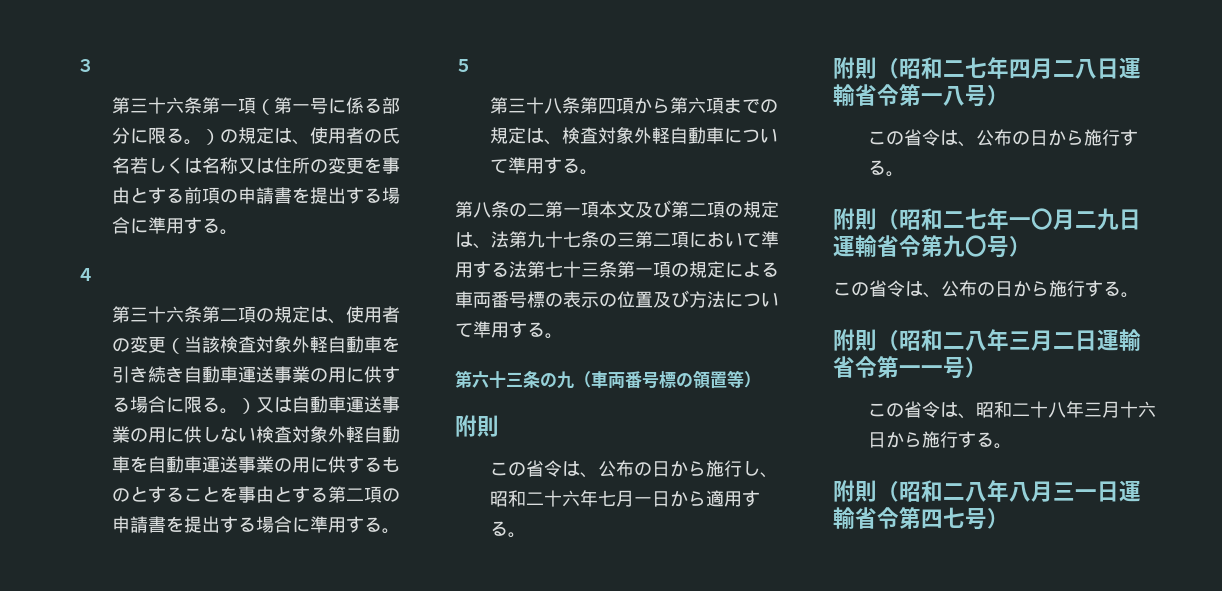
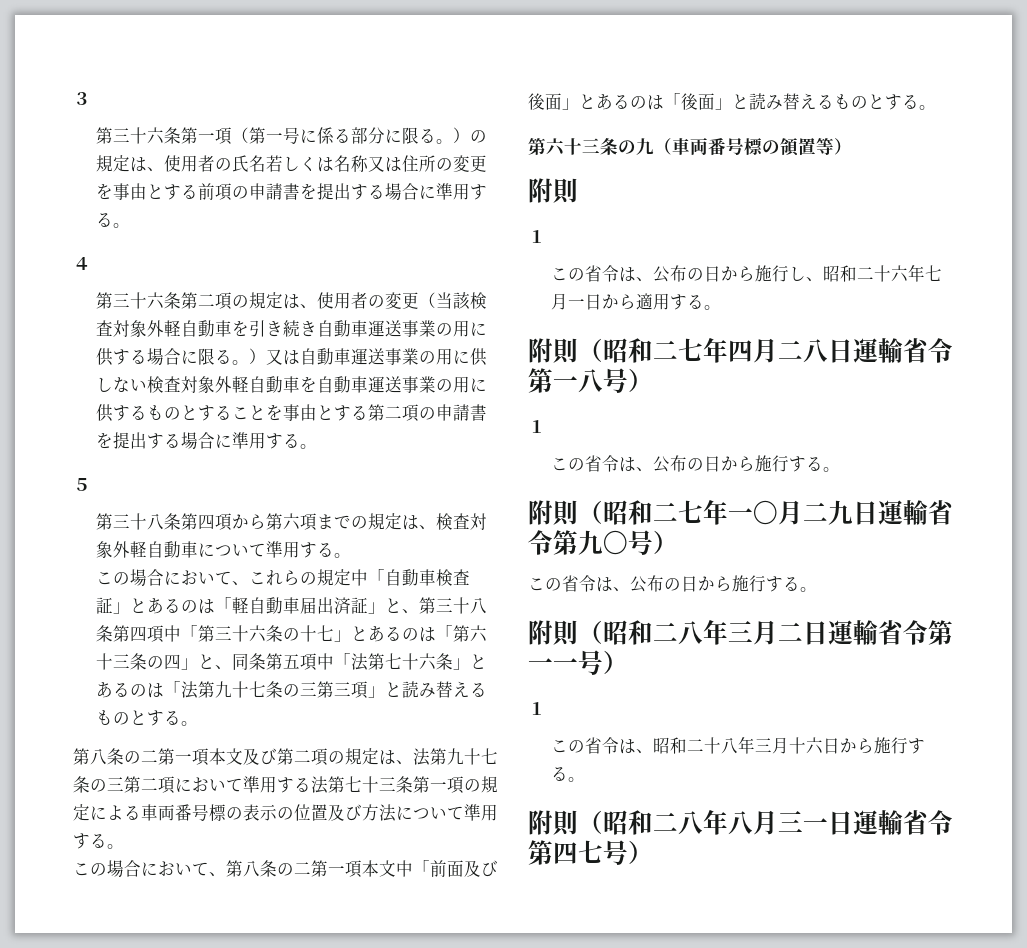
(599, 172) none -> [95,569,470,586] [95,597,487,614] [95,625,487,643] [95,653,487,671] [95,681,487,699] [95,710,198,726] // この場合において、これらの規定中「自動車検査証」とあるのは「軽自動車届出済証」と、第三十八条第四項中「第三十六条の十七」とあるのは「第六十三条の四」と、同条第五項中「法第七十六条」とあるのは「法第九十七条の三第三項」と読み替えるものとする。
(563, 336) none -> [73,860,498,878] [528,93,936,110] // この場合において、第八条の二第一項本文中「前面及び後面」とあるのは「後面」と読み替えるものとする。
(499, 426) none -> [528,230,546,243] // １
(1009, 95) none -> [528,420,546,433] // １
(987, 367) none -> [528,702,546,715] // １

